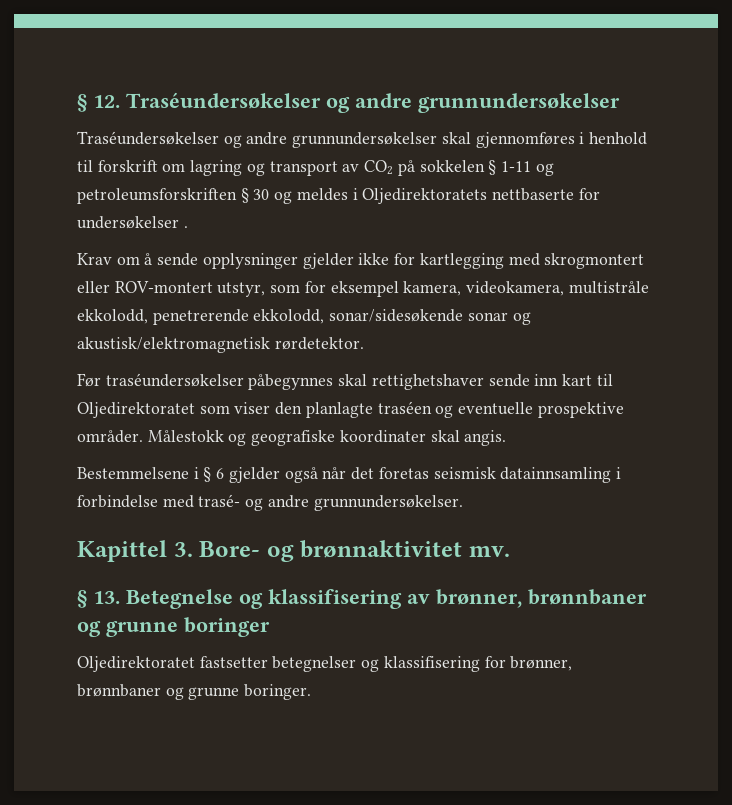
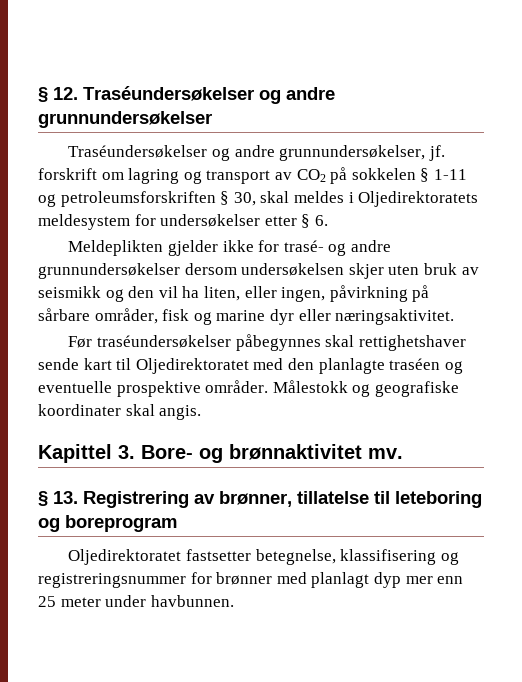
[292,132,648,148] [77,160,93,172] grunnundersøkelser skal gjennomføres i henhold til -> [279,145,445,161] grunnundersøkelser, jf.
[253,189,293,204] 30 og -> [233,191,290,206] 30, skal
[492,188,575,201] nettbaserte -> [38,214,130,230] meldesystem
[183,226,188,228] [77,253,645,269] [77,281,649,297] [77,309,531,325] [77,337,364,353] . // Krav om å sende opplysninger gjelder ikke for kartlegging med skrogmontert eller ROV-montert utstyr, som for eksempel kamera, videokamera, multistråle ekkolodd, penetrerende ekkolodd, sonar/sidesøkende sonar og akustisk/elektromagnetisk rørdetektor. -> [264,214,328,228] [68,240,391,256] [38,263,479,279] [38,285,430,302] [38,308,455,325] etter § 6. // Meldeplikten gjelder ikke for trasé- og andre grunnundersøkelser dersom undersøkelsen skjer uten bruk av seismikk og den vil ha liten, eller ingen, påvirkning på sårbare områder, fisk og marine dyr eller næringsaktivitet.
[534,374,559,386] inn -> (79, 364) none
[199,402,271,414] som viser -> [253,358,284,370] med
[77,467,621,483] [77,494,463,511] // Bestemmelsene i § 6 gjelder også når det foretas seismisk datainnsamling i forbindelse med trasé- og andre grunnundersøkelser. -> (202, 412) none
[126,589,647,609] [77,617,270,637] [77,656,573,672] [77,684,312,700] Betegnelse og klassifisering av brønner, brønnbaner og grunne boringer // Oljedirektoratet fastsetter betegnelser og klassifisering for brønner, brønnbaner og grunne boringer. -> [83,491,482,508] [38,515,177,532] [68,549,459,565] [38,572,464,588] [38,595,234,607] Registrering av brønner, tillatelse til leteboring og boreprogram // Oljedirektoratet fastsetter betegnelse, klassifisering og registreringsnummer for brønner med planlagt dyp mer enn 25 meter under havbunnen.

